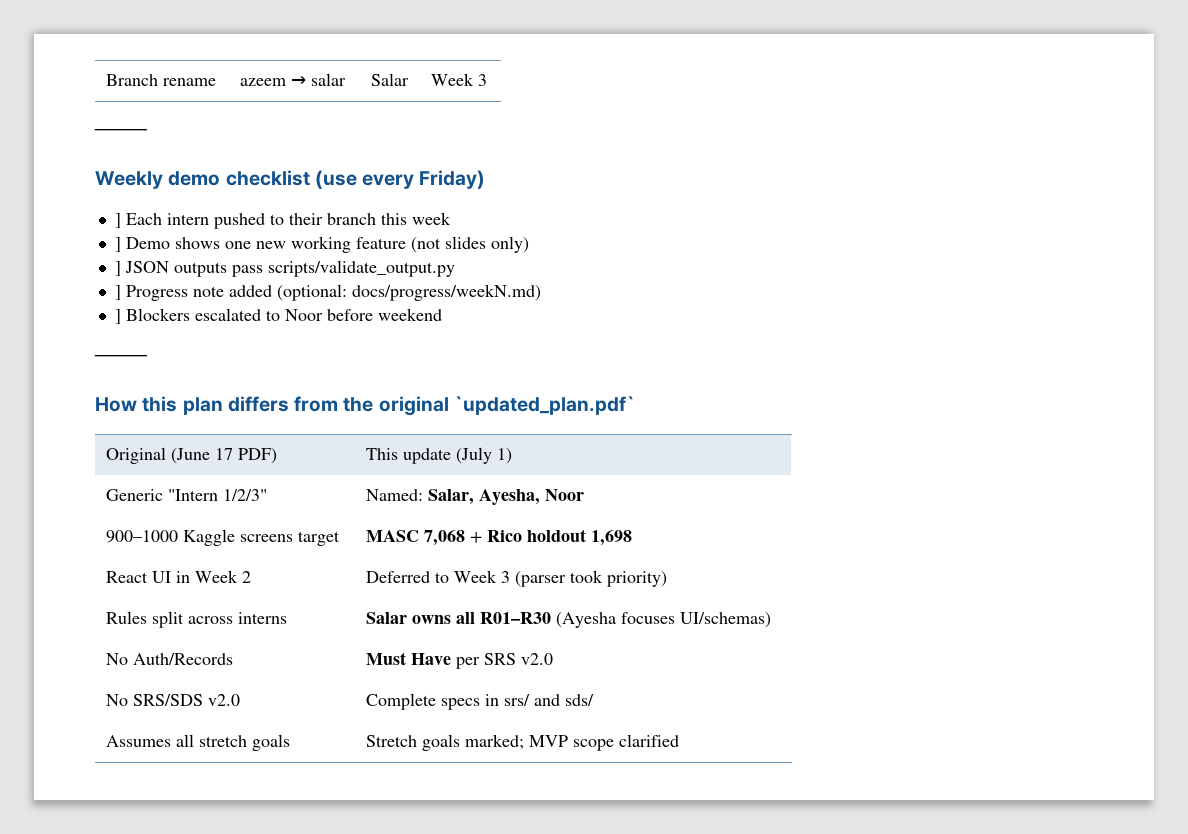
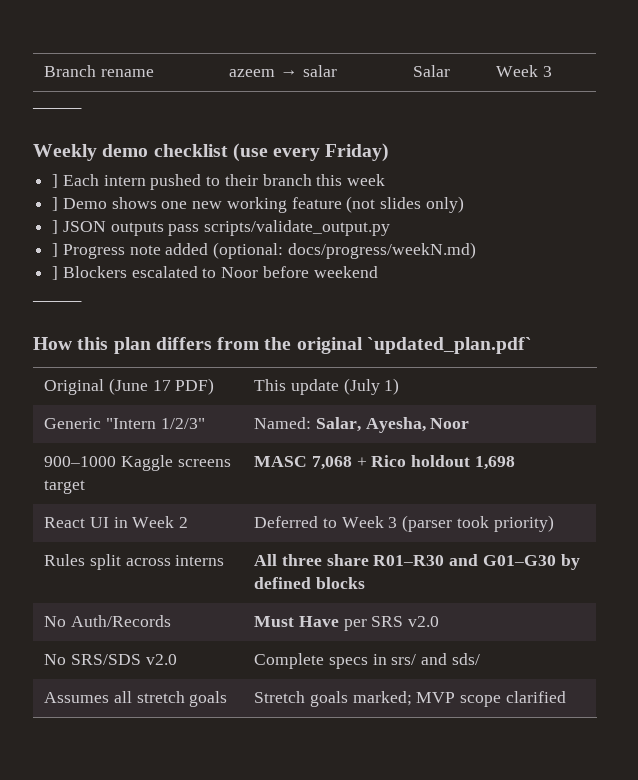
[366,612,772,628] Salar owns all R01–R30 (Ayesha focuses UI/schemas) -> [254,554,580,570] [254,577,365,589] All three share R01–R30 and G01–G30 by defined blocks

